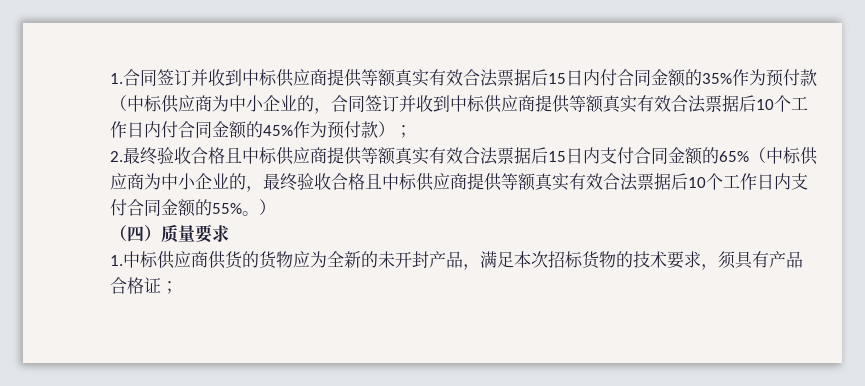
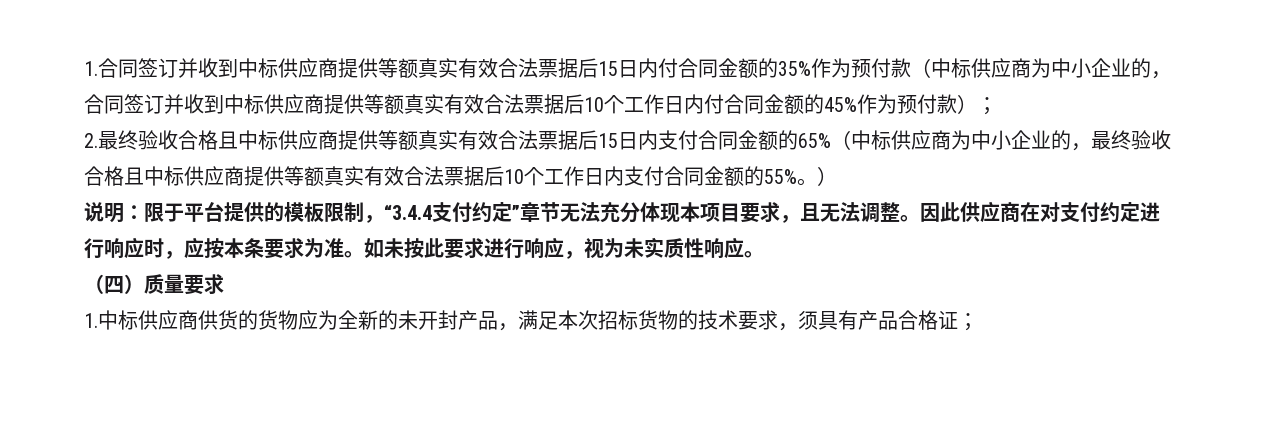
(276, 207) none -> [84,201,1160,223] [84,237,764,259] // 说明：限于平台提供的模板限制，“3.4.4支付约定”章节无法充分体现本项目要求，且无法调整。因此供应商在对支付约定进行响应时，应按本条要求为准。如未按此要求进行响应，视为未实质性响应。

